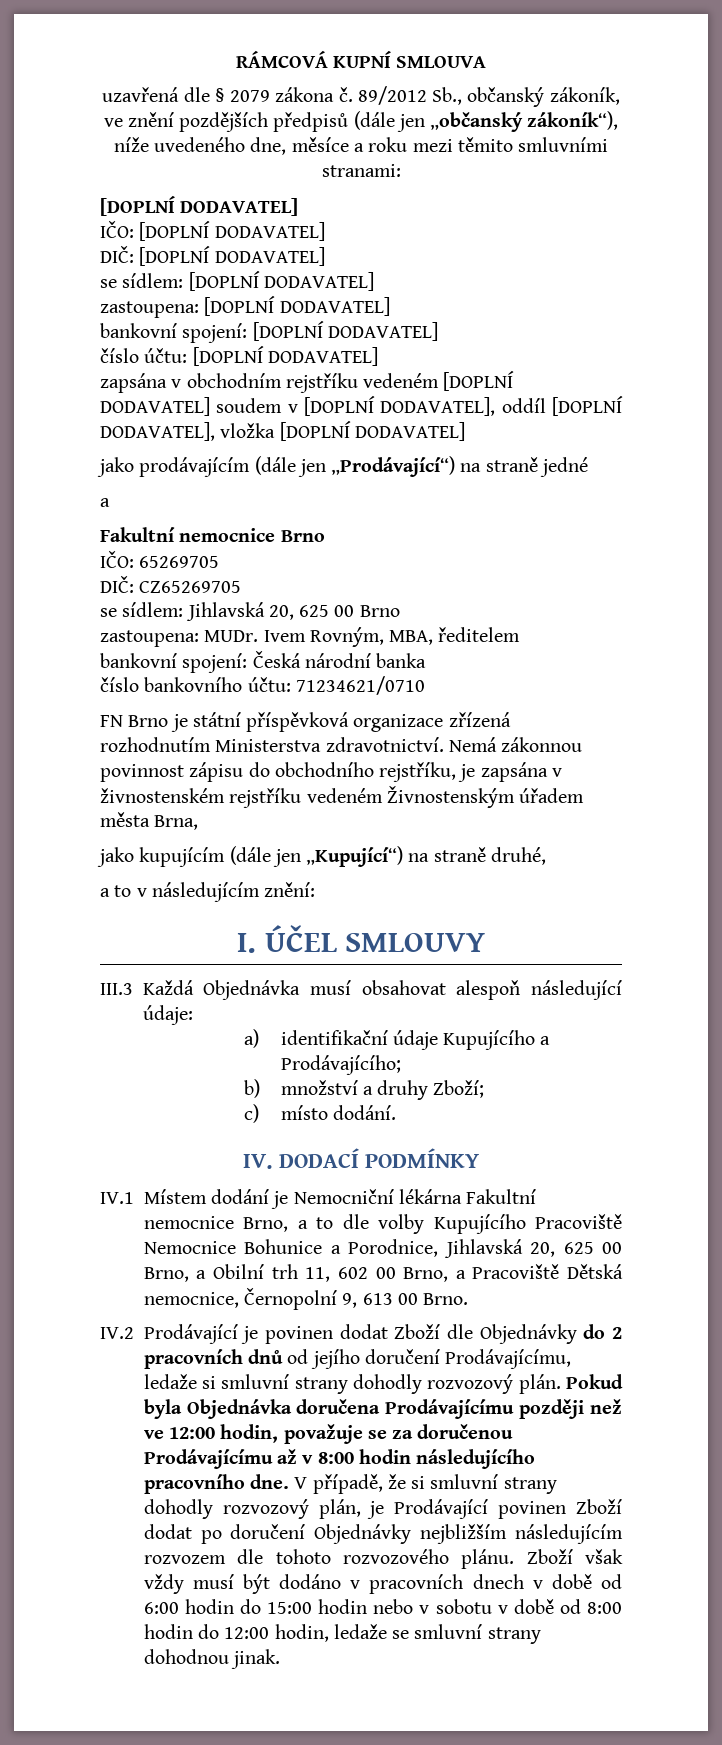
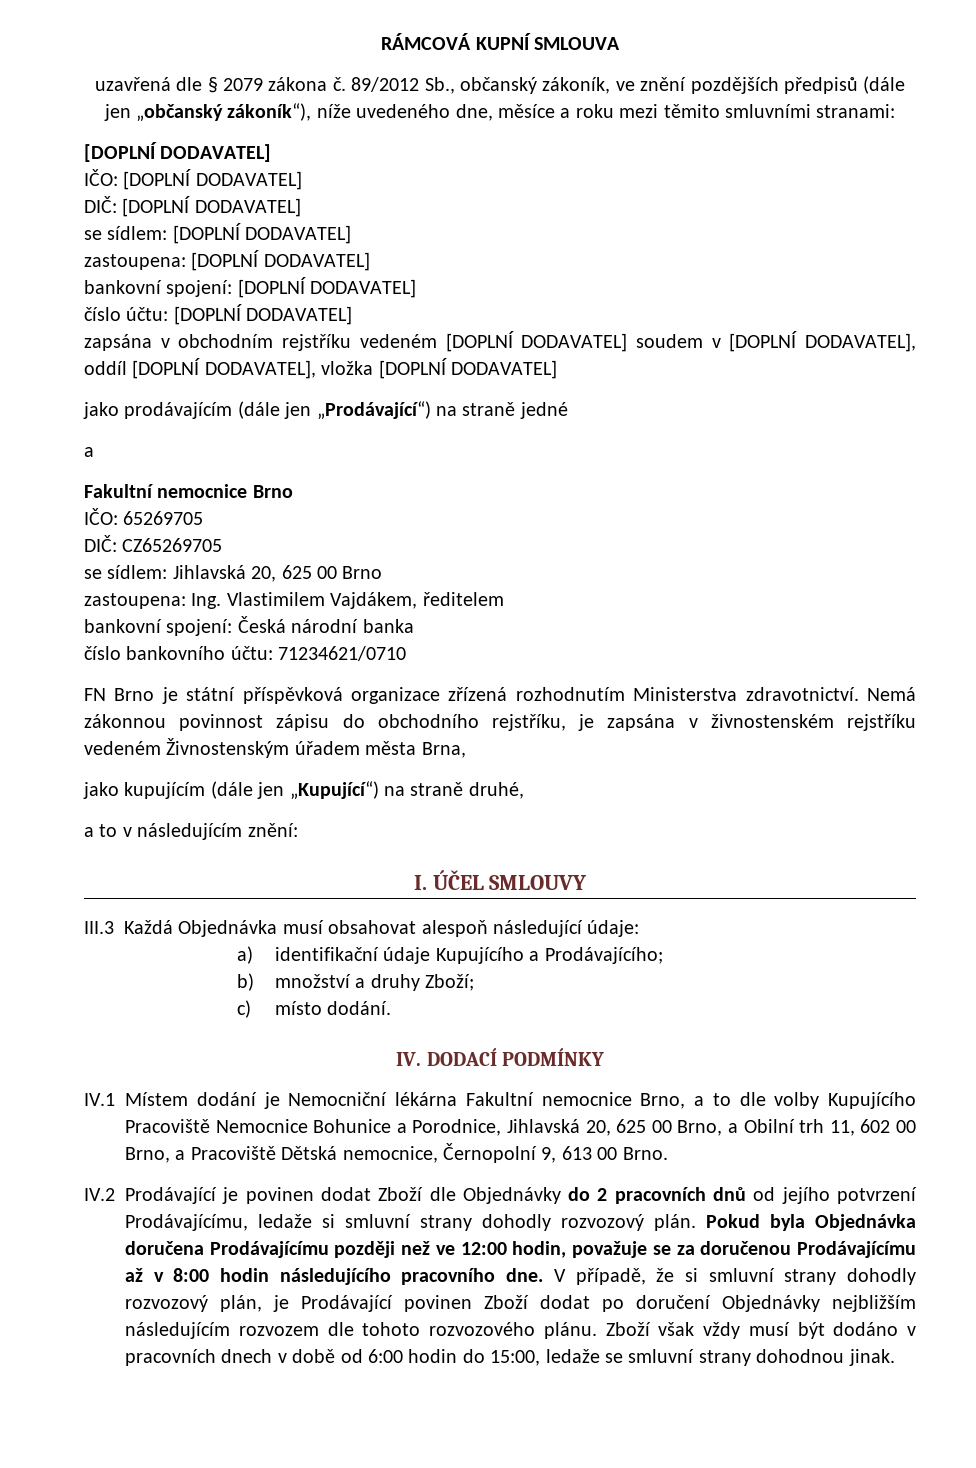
[204,627,434,647] MUDr. Ivem Rovným, MBA, -> [191,592,418,609] Ing. Vlastimilem Vajdákem,
[364,1349,440,1364] doručení -> [836,1187,917,1204] potvrzení
[267,1599,623,1614] [143,1624,329,1642] 15:00 hodin nebo v sobotu v době od 8:00 hodin do 12:00 hodin, -> [490,1350,541,1366] 15:00,

